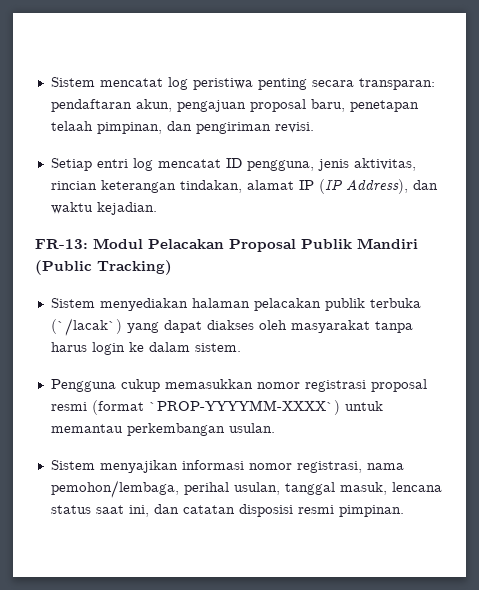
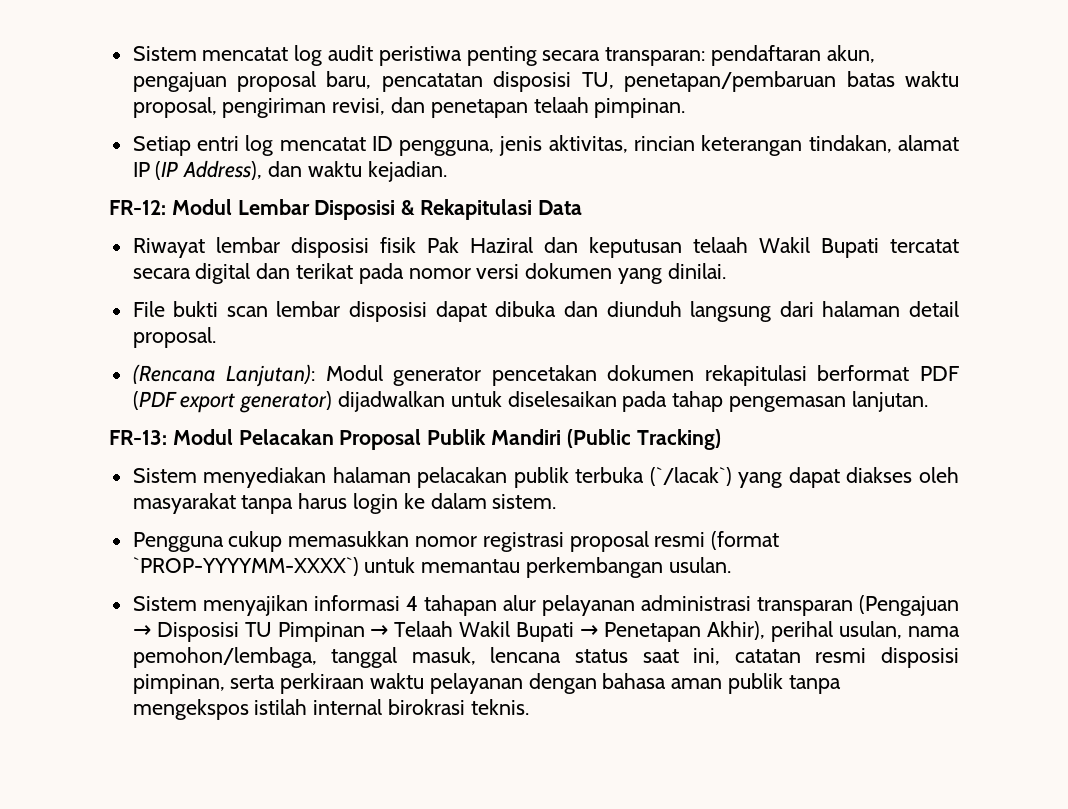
(188, 83) none -> [328,45,374,61] audit
[349,100,419,112] [50,121,314,134] penetapan telaah pimpinan, dan pengiriman revisi. -> [381,71,959,92] [132,97,686,118] pencatatan disposisi TU, penetapan/pembaruan batas waktu proposal, pengiriman revisi, dan penetapan telaah pimpinan.
(157, 208) none -> [109,199,582,220] [132,237,960,258] [132,263,726,284] [132,301,959,322] [132,327,216,348] [132,364,959,387] [132,391,928,413] // FR-12: Modul Lembar Disposisi & Rekapitulasi Data // Riwayat lembar disposisi fisik Pak Haziral dan keputusan telaah Wakil Bupati tercatat secara digital dan terikat pada nomor versi dokumen yang dinilai. // File bukti scan lembar disposisi dapat dibuka dan diunduh langsung dari halaman detail proposal. // (Rencana Lanjutan): Modul generator pencetakan dokumen rekapitulasi berformat PDF (PDF export generator) dijadwalkan untuk diselesaikan pada tahap pengemasan lanjutan.
[248,461,404,473] [50,480,280,498] nomor registrasi, nama pemohon/lembaga, perihal usulan, -> [405,595,959,616] [132,621,961,642] [132,647,317,668] 4 tahapan alur pelayanan administrasi transparan (Pengajuan → Disposisi TU Pimpinan → Telaah Wakil Bupati → Penetapan Akhir), perihal usulan, nama pemohon/lembaga,
[153,504,404,517] dan catatan disposisi resmi pimpinan. -> [734,647,959,668] [132,673,841,694] [132,699,529,720] catatan resmi disposisi pimpinan, serta perkiraan waktu pelayanan dengan bahasa aman publik tanpa mengekspos istilah internal birokrasi teknis.

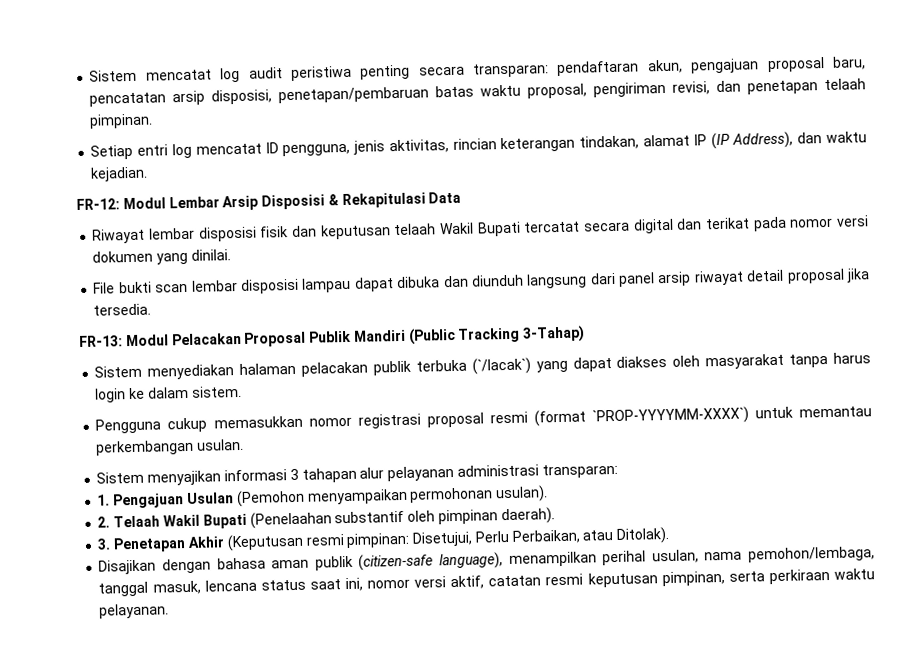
[493,71,614,92] disposisi TU, -> [172,89,273,106] arsip disposisi,
(310, 207) none -> [222,195,259,211] Arsip
[426,237,533,253] Pak Haziral -> (289, 232) none
(428, 311) none -> [302,277,352,293] lampau
[822,301,959,317] [132,327,216,348] [132,364,959,387] [132,391,928,413] halaman detail proposal. // (Rencana Lanjutan): Modul generator pencetakan dokumen rekapitulasi berformat PDF (PDF export generator) dijadwalkan untuk diselesaikan pada tahap pengemasan lanjutan. -> [618,268,870,287] [93,303,152,316] panel arsip riwayat detail proposal jika tersedia.
[636,429,721,450] Tracking) -> [457,325,586,343] Tracking 3-Tahap)
[405,596,418,611] 4 -> [289,468,299,481] 3
[756,595,959,616] [132,621,766,642] transparan (Pengajuan → Disposisi TU Pimpinan → Telaah Wakil Bupati → Penetapan Akhir), -> [541,463,618,479] [97,485,549,509] [97,507,555,529] [97,526,671,553] [98,551,597,575] transparan: // 1. Pengajuan Usulan (Pemohon menyampaikan permohonan usulan). // 2. Telaah Wakil Bupati (Penelaahan substantif oleh pimpinan daerah). // 3. Penetapan Akhir (Keputusan resmi pimpinan: Disetujui, Perlu Perbaikan, atau Ditolak). // Disajikan dengan bahasa aman publik (citizen-safe language), menampilkan
(721, 656) none -> [367,575,485,590] nomor versi aktif,
[881,647,959,668] disposisi -> [587,572,658,588] keputusan
[429,673,841,694] [132,699,529,720] pelayanan dengan bahasa aman publik tanpa mengekspos istilah internal birokrasi teknis. -> [99,603,170,619] pelayanan.

